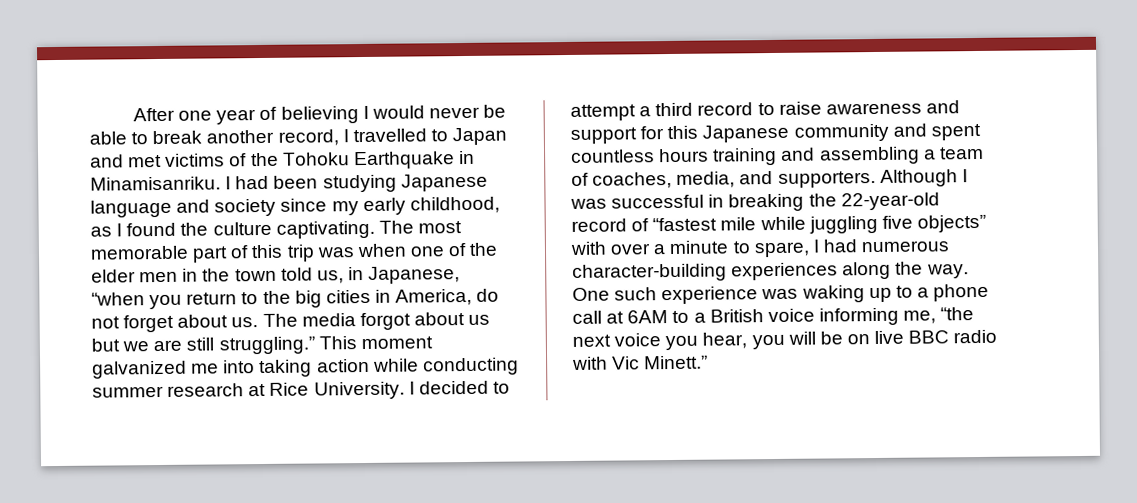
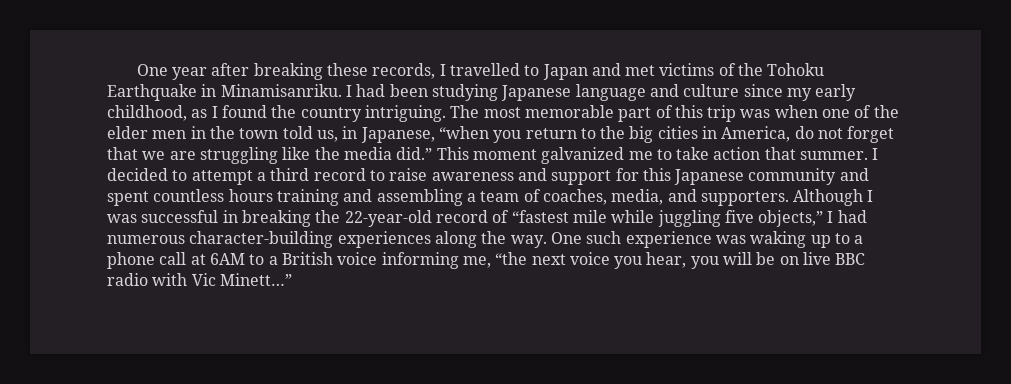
[132,104,507,125] [89,129,339,146] After one year of believing I would never be able to break another record, -> [136,63,436,80] One year after breaking these records,
[214,198,277,217] society -> [683,84,740,97] culture
[212,220,375,239] culture captivating. -> [300,105,446,122] country intriguing.
[177,312,491,331] [91,336,433,355] [92,357,519,379] [92,381,405,400] about us. The media forgot about us but we are still struggling.” This moment galvanized me into taking action while conducting summer research at Rice University. -> [107,147,869,164] that we are struggling like the media did.” This moment galvanized me to take action that summer.
[916,214,986,233] [570,240,810,258] objects” with over a minute to spare, -> [758,210,824,227] objects,”
[644,355,709,370] Minett.” -> [219,273,292,286] Minett…”

